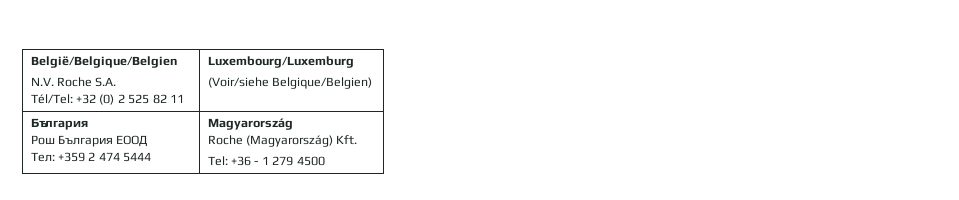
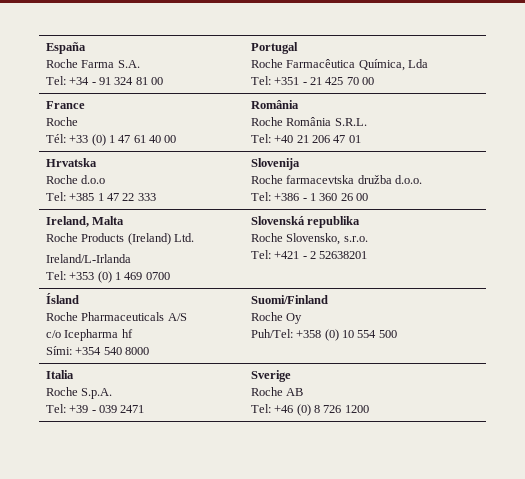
[30,56,177,68] [30,77,117,87] [30,94,184,105] [207,56,354,68] [207,77,373,89] [30,118,88,130] [30,135,148,147] [30,152,152,162] [207,118,293,130] [207,135,358,147] [207,156,325,166] België/Belgique/Belgien // N.V. Roche S.A. // Tél/Tel: +32 (0) 2 525 82 11 | Luxembourg/Luxemburg // (Voir/siehe Belgique/Belgien) // България // Рош България ЕООД // Тел: +359 2 474 5444 | Magyarország // Roche (Magyarország) Kft. // Tel: +36 - 1 279 4500 -> [45,42,86,54] [45,59,140,68] [45,76,164,85] [250,42,298,54] [250,59,428,71] [250,76,375,85] [45,101,85,109] [45,117,78,126] [45,134,177,146] [250,100,299,109] [250,117,367,126] [250,134,361,143] [45,158,97,167] [45,175,106,184] [45,192,156,201] [250,158,300,170] [250,175,422,184] [250,192,369,201] [45,216,125,227] [45,233,194,245] [45,254,131,263] [45,271,170,283] [250,216,361,228] [250,233,368,245] [250,250,368,259] [45,293,79,304] [45,312,187,321] [45,329,133,341] [45,346,149,355] [250,295,328,304] [250,312,303,324] [250,329,397,341] [45,370,74,379] [45,387,113,399] [45,404,145,413] [250,370,291,382] [250,387,304,396] [250,404,369,416] España // Roche Farma S.A. // Tel: +34 - 91 324 81 00 | Portugal // Roche Farmacêutica Química, Lda // Tel: +351 - 21 425 70 00 // France // Roche // Tél: +33 (0) 1 47 61 40 00 | România // Roche România S.R.L. // Tel: +40 21 206 47 01 // Hrvatska // Roche d.o.o // Tel: +385 1 47 22 333 | Slovenija // Roche farmacevtska družba d.o.o. // Tel: +386 - 1 360 26 00 // Ireland, Malta // Roche Products (Ireland) Ltd. // Ireland/L-Irlanda // Tel: +353 (0) 1 469 0700 | Slovenská republika // Roche Slovensko, s.r.o. // Tel: +421 - 2 52638201 // Ísland // Roche Pharmaceuticals A/S // c/o Icepharma hf // Sími: +354 540 8000 | Suomi/Finland // Roche Oy // Puh/Tel: +358 (0) 10 554 500 // Italia // Roche S.p.A. // Tel: +39 - 039 2471 | Sverige // Roche AB // Tel: +46 (0) 8 726 1200

